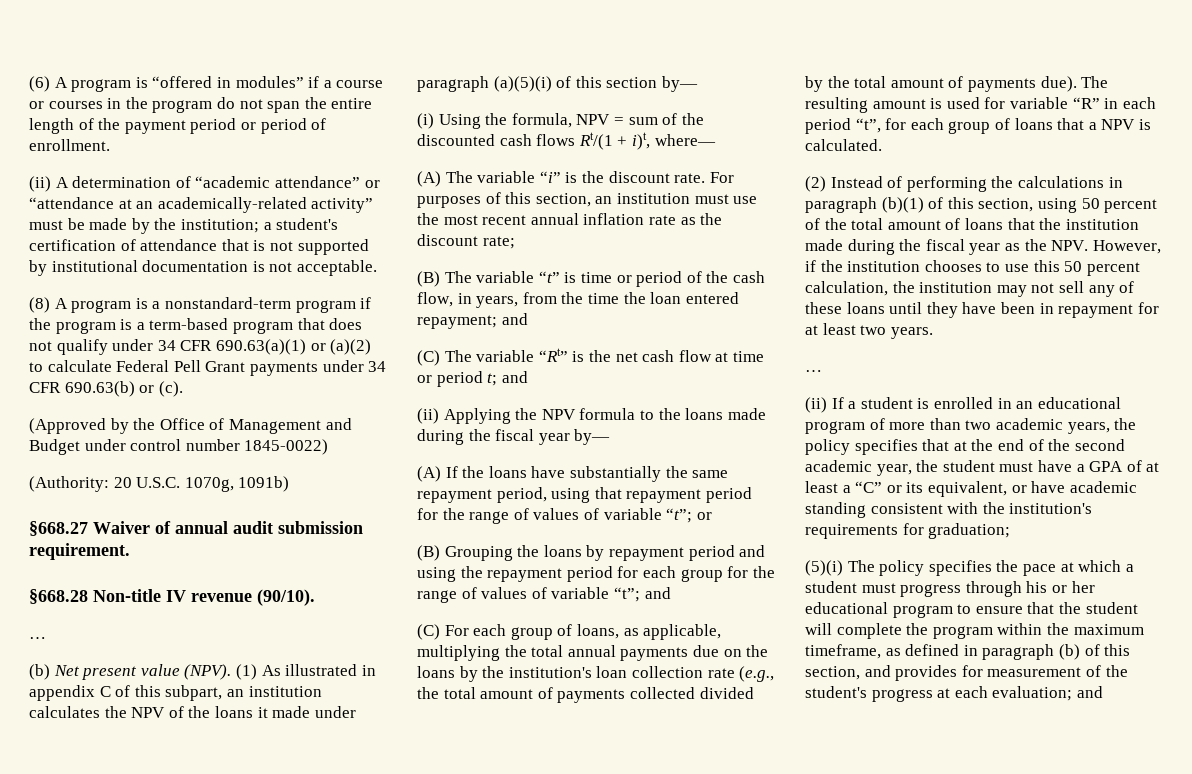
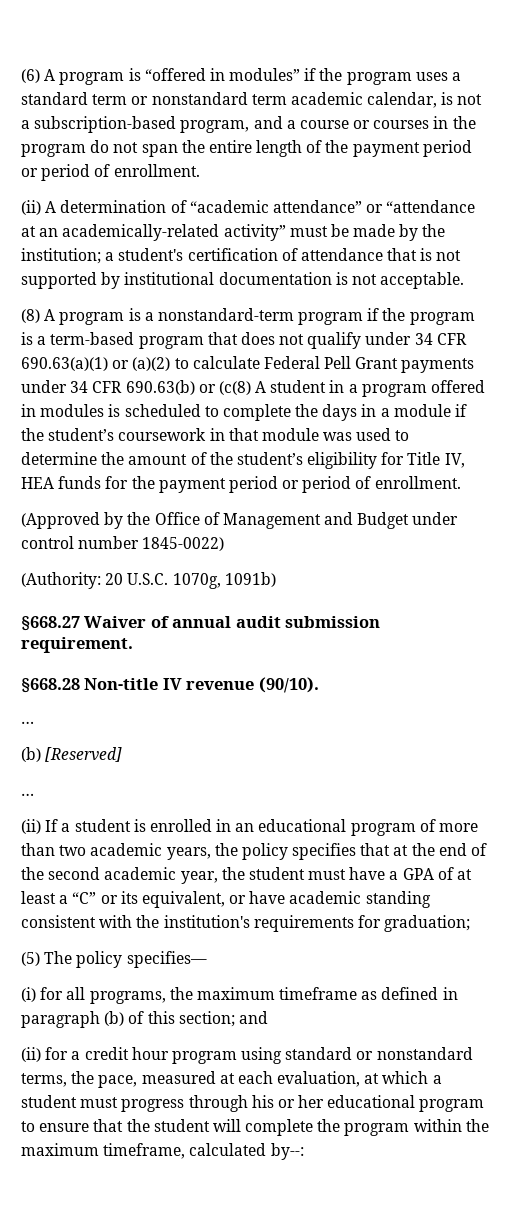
(320, 82) none -> [319,68,462,85] [21,92,483,108] [21,116,283,133] the program uses a standard term or nonstandard term academic calendar, is not a subscription-based program, and
[158,381,183,397] (c). -> [218,380,486,397] [21,404,468,421] [21,428,410,441] [21,452,465,469] [21,476,461,493] (c(8) A student in a program offered in modules is scheduled to complete the days in a module if the student’s coursework in that module was used to determine the amount of the student’s eligibility for Title IV, HEA funds for the payment period or period of enrollment.
[53,664,376,680] [29,685,322,701] [29,706,356,718] [417,76,698,92] [417,113,704,129] [417,132,716,150] [417,171,734,187] [417,192,758,208] [417,213,723,225] [417,234,515,249] [417,271,765,287] [417,292,739,308] [417,313,528,329] [417,348,764,366] [417,371,528,387] [417,408,766,424] [417,429,611,445] [417,466,729,482] [417,487,752,503] [417,508,712,524] [417,545,766,561] [417,566,775,582] [417,587,671,603] [417,624,722,640] [417,645,769,661] [417,666,775,682] [417,687,754,703] [805,76,1109,92] [805,97,1156,113] [805,118,1151,134] [805,139,882,151] [805,176,1123,192] [805,197,1158,213] [805,218,1139,230] [805,239,1161,255] [805,260,1140,276] [805,281,1135,297] [805,302,1159,318] [805,323,933,339] Net present value (NPV). (1) As illustrated in appendix C of this subpart, an institution calculates the NPV of the loans it made under paragraph (a)(5)(i) of this section by— // (i) Using the formula, NPV = sum of the discounted cash flows Rt/(1 + i)t, where— // (A) The variable “i” is the discount rate. For purposes of this section, an institution must use the most recent annual inflation rate as the discount rate; // (B) The variable “t” is time or period of the cash flow, in years, from the time the loan entered repayment; and // (C) The variable “Rt” is the net cash flow at time or period t; and // (ii) Applying the NPV formula to the loans made during the fiscal year by— // (A) If the loans have substantially the same repayment period, using that repayment period for the range of values of variable “t”; or // (B) Grouping the loans by repayment period and using the repayment period for each group for the range of values of variable “t”; and // (C) For each group of loans, as applicable, multiplying the total annual payments due on the loans by the institution's loan collection rate (e.g., the total amount of payments collected divided by the total amount of payments due). The resulting amount is used for variable “R” in each period “t”, for each group of loans that a NPV is calculated. // (2) Instead of performing the calculations in paragraph (b)(1) of this section, using 50 percent of the total amount of loans that the institution made during the fiscal year as the NPV. However, if the institution chooses to use this 50 percent calculation, the institution may not sell any of these loans until they have been in repayment for at least two years. -> [45,747,123,762] [Reserved]
[805,560,843,576] (5)(i) -> [21,952,40,966] (5)
[928,560,1056,576] specifies the pace -> [126,951,207,968] [21,987,458,1004] [21,1011,268,1028] [21,1047,473,1064] [21,1071,361,1088] specifies— // (i) for all programs, the maximum timeframe as defined in paragraph (b) of this section; and // (ii) for a credit hour program using standard or nonstandard terms, the pace, measured at each evaluation,
[885,644,1131,660] [805,665,1128,681] [805,686,1103,702] as defined in paragraph (b) of this section, and provides for measurement of the student's progress at each evaluation; and -> [189,1143,304,1160] calculated by--:

